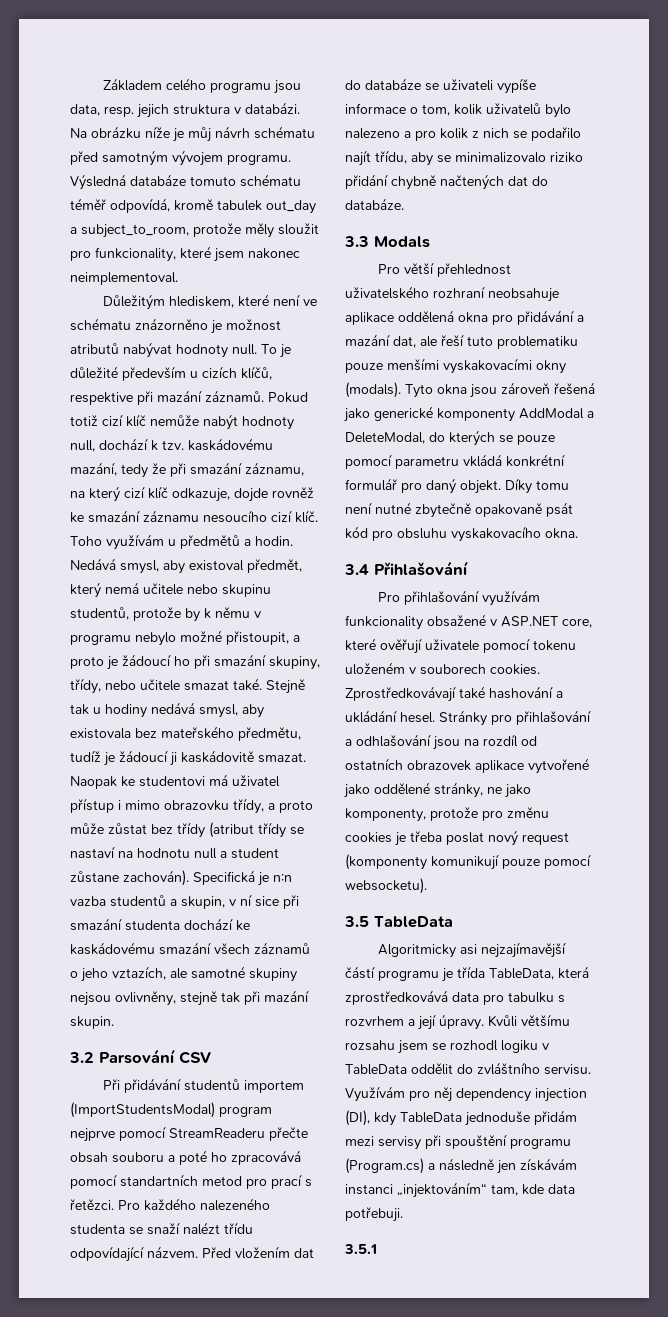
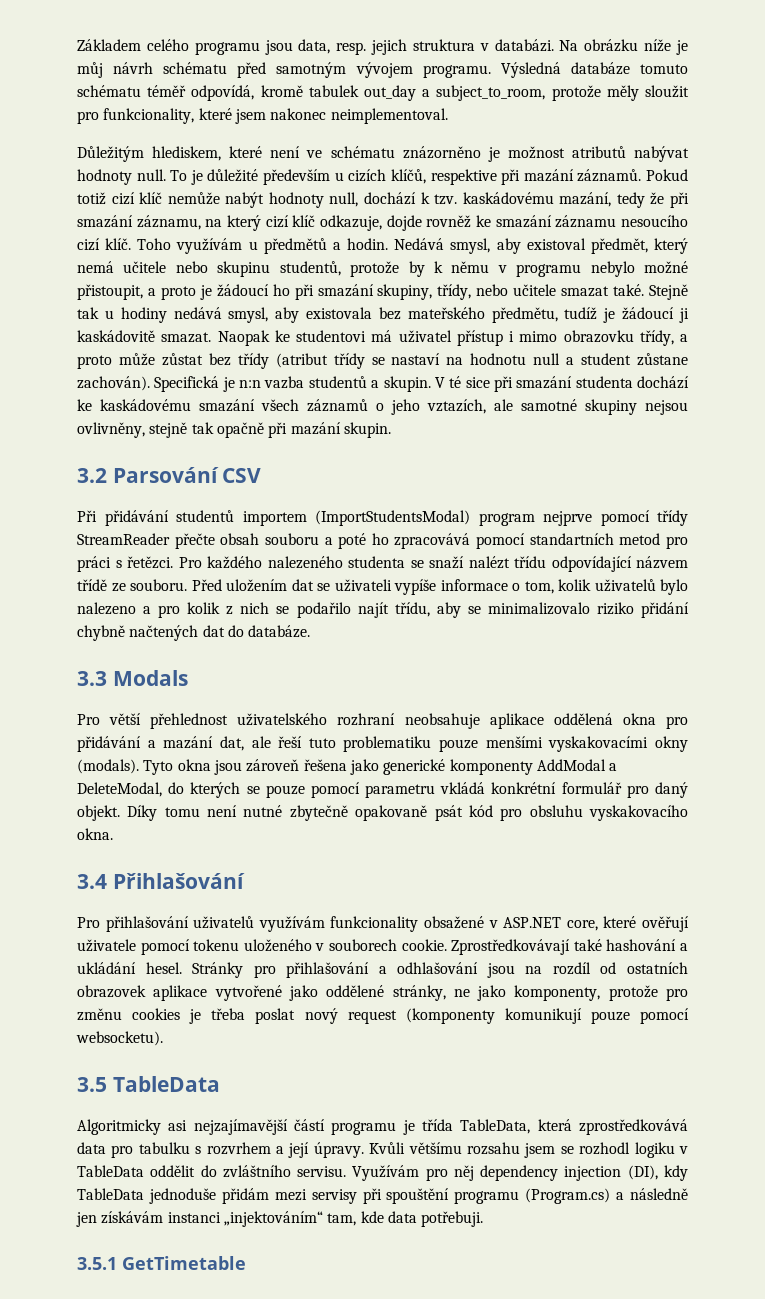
[181,894,252,909] skupin, v ní -> [383,376,462,392] skupin. V té
(240, 997) none -> [216,422,264,438] opačně
[169,1128,265,1138] StreamReaderu -> [657,510,688,526] [77,533,170,545] třídy StreamReader
[271,1174,302,1189] prací -> [77,556,111,572] práci
[147,1246,314,1259] [345,78,421,90] názvem. Před vložením dat do databáze -> [636,556,688,569] [77,579,314,592] názvem třídě ze souboru. Před uložením dat
[554,382,595,395] řešená -> [303,759,347,771] řešena
(480, 597) none -> [193,916,255,929] uživatelů
[345,662,405,675] uloženém -> [243,939,312,952] uloženého
[490,664,540,675] cookies. -> [401,939,447,951] cookie.
(377, 1249) none -> [122,1256,246,1270] GetTimetable

